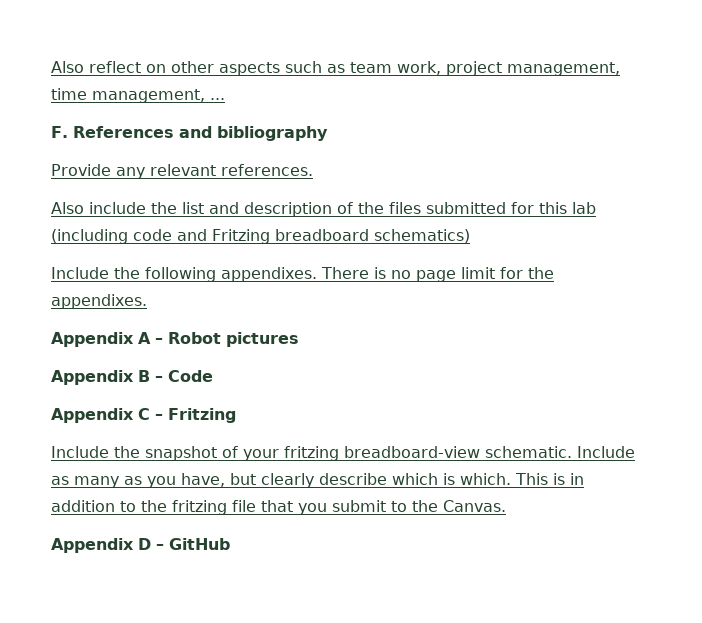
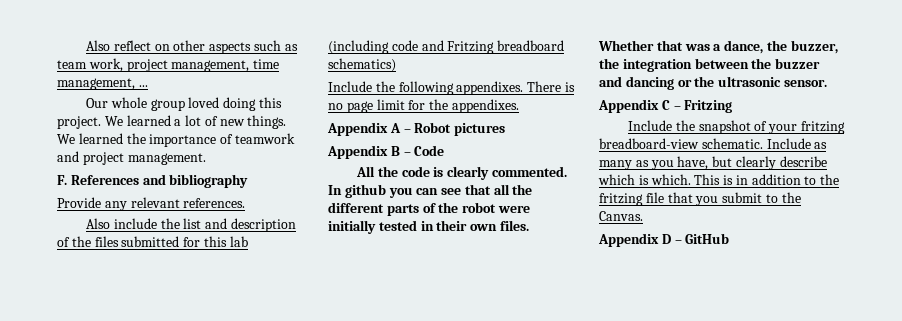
(225, 99) none -> [86,97,283,111] [57,115,287,129] [57,133,295,147] [57,151,206,165] // Our whole group loved doing this project. We learned a lot of new things. We learned the importance of teamwork and project management.
(213, 376) none -> [356,166,568,180] [328,184,533,198] [328,202,530,216] [328,220,529,234] [598,40,838,54] [599,58,821,72] [599,76,827,90] // All the code is clearly commented. In github you can see that all the different parts of the robot were initially tested in their own files. Whether that was a dance, the buzzer, the integration between the buzzer and dancing or the ultrasonic sensor.

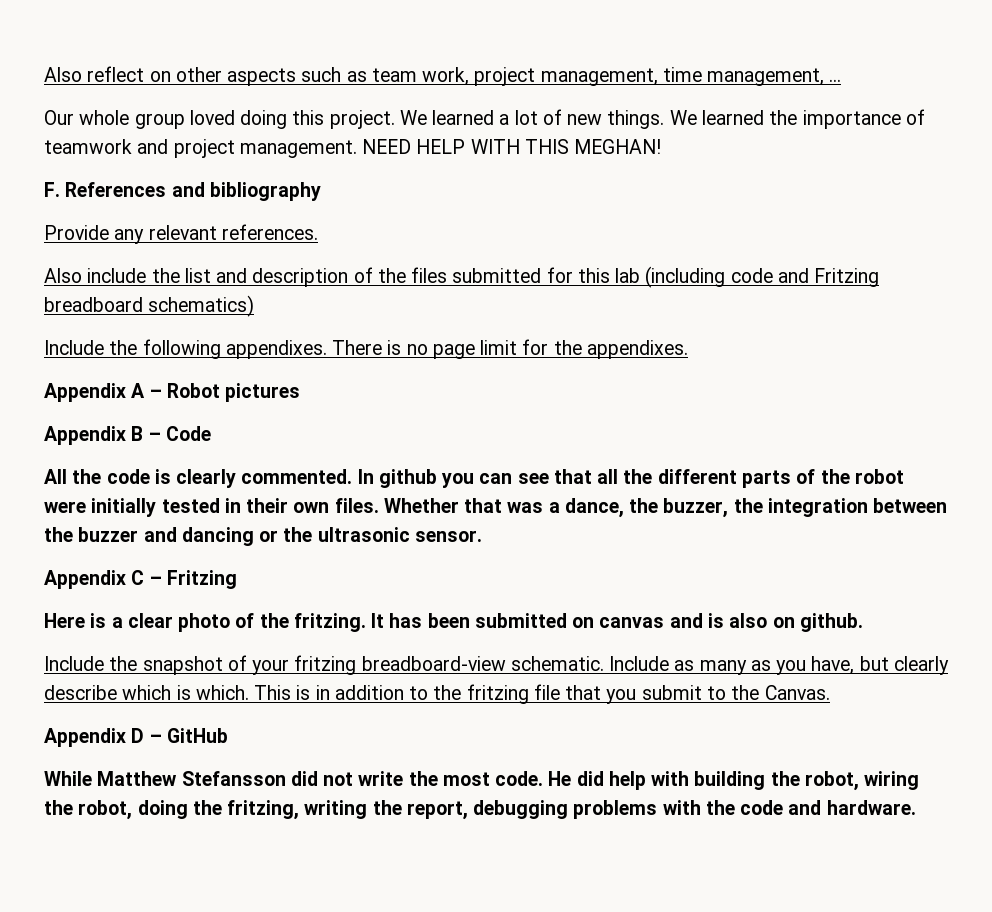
(206, 159) none -> [362,139,662,154] NEED HELP WITH THIS MEGHAN!
(733, 106) none -> [44,613,863,632] // Here is a clear photo of the fritzing. It has been submitted on canvas and is also on github.
(730, 238) none -> [44,771,920,791] [44,800,916,820] // While Matthew Stefansson did not write the most code. He did help with building the robot, wiring the robot, doing the fritzing, writing the report, debugging problems with the code and hardware.

